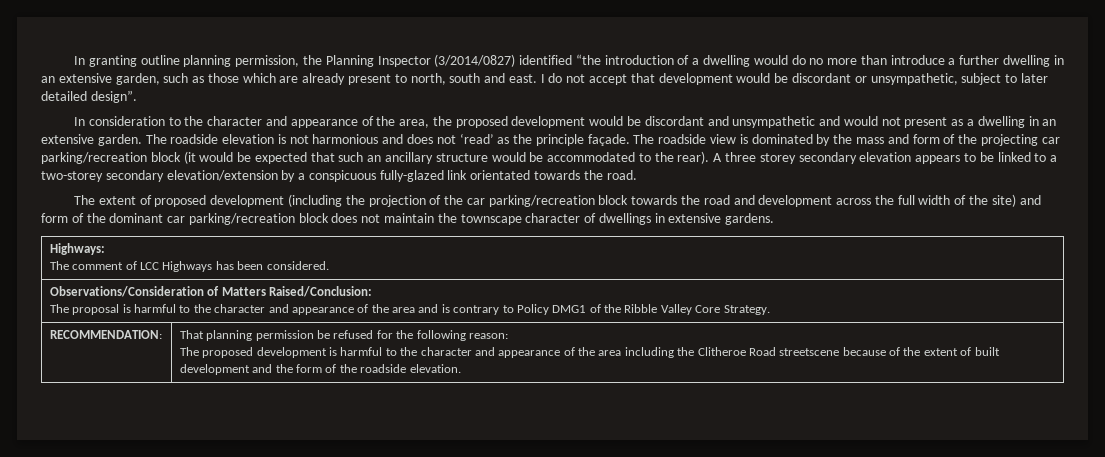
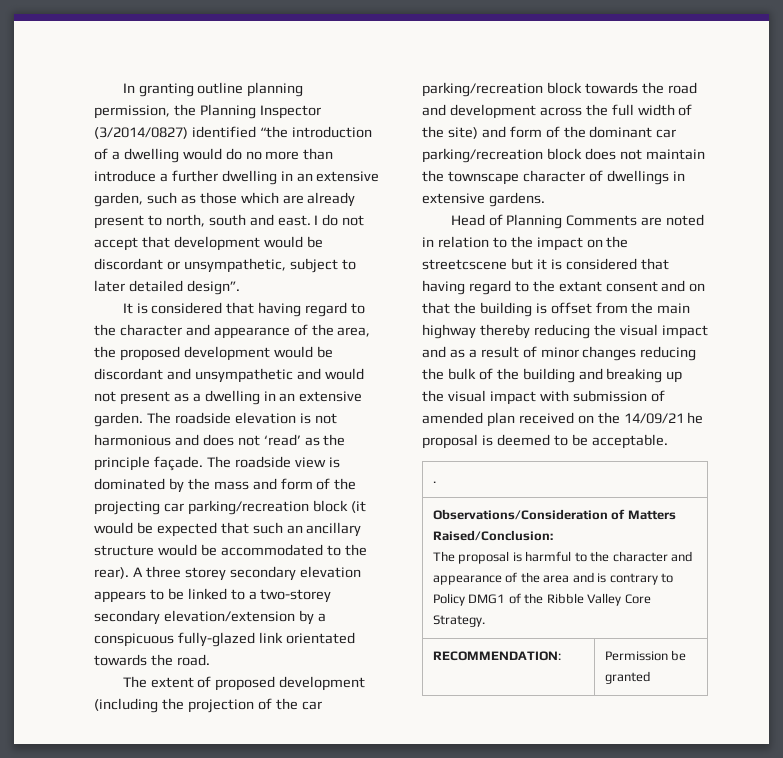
[74,116,165,126] In consideration -> [122,302,348,317] It is considered that having regard
[49,243,105,255] [49,261,329,272] // Highways: // The comment of LCC Highways has been considered. -> [450,214,705,229] [422,236,629,251] [422,258,669,270] [422,280,706,295] [422,302,691,317] [422,324,708,339] [422,346,697,361] [422,368,683,383] [422,390,665,405] [422,412,704,427] [422,434,668,449] [432,481,436,483] // Head of Planning Comments are noted in relation to the impact on the streetcscene but it is considered that having regard to the extant consent and on that the building is offset from the main highway thereby reducing the visual impact and as a result of minor changes reducing the bulk of the building and breaking up the visual impact with submission of amended plan received on the 14/09/21 he proposal is deemed to be acceptable. // .
[179,330,508,341] [179,347,1000,358] [179,364,461,375] That planning permission be refused for the following reason: // The proposed development is harmful to the character and appearance of the area including the Clitheroe Road streetscene because of the extent of built development and the form of the roadside elevation. -> [604,650,687,661] [604,671,650,684] Permission be granted

